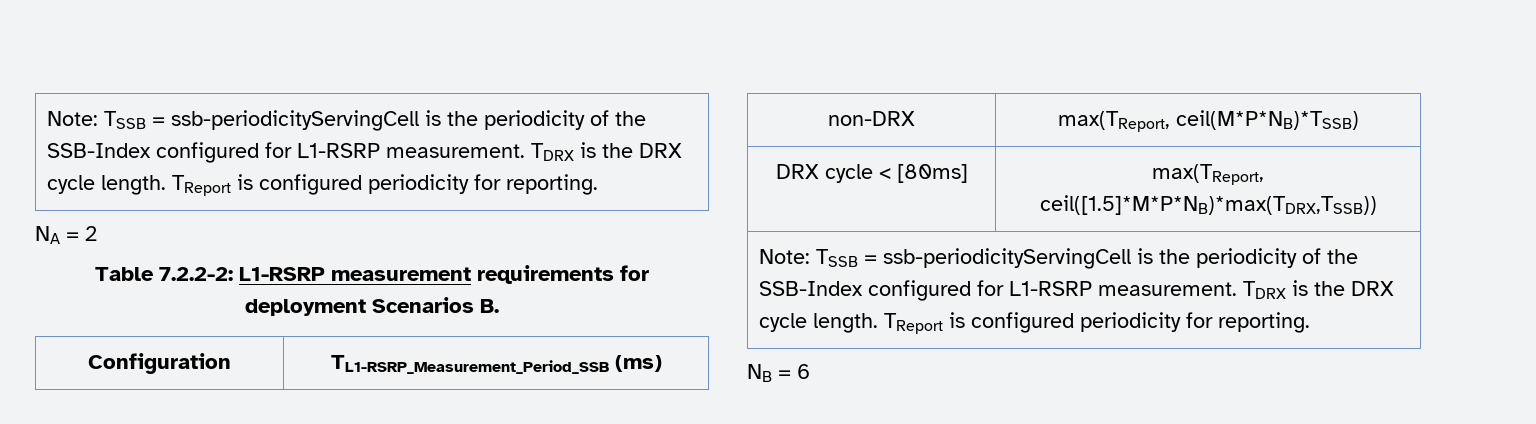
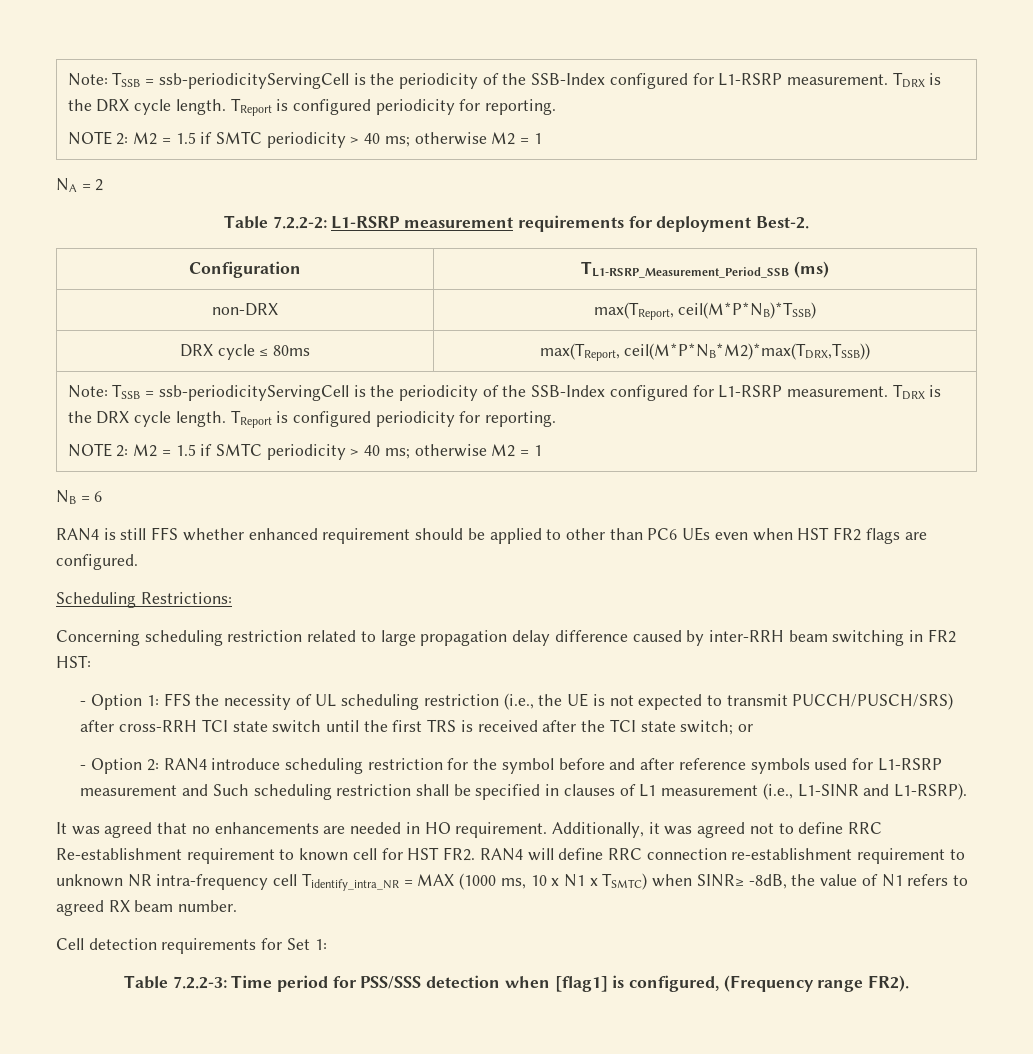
(599, 184) none -> [67,131,542,148] // NOTE 2: M2 = 1.5 if SMTC periodicity > 40 ms; otherwise M2 = 1
[372,297,499,313] Scenarios B. -> [756,216,810,229] Best-2.
[878,164,968,183] [1152,164,1264,185] [1039,195,1377,215] < [80ms] | max(TReport, ceil([1.5]*M*P*NB)*max(TDRX,TSSB)) -> [259,345,311,356] [539,343,871,361] ≤ 80ms | max(TReport, ceil(M*P*NB*M2)*max(TDRX,TSSB))
[747,364,810,382] // NB = 6 -> [67,443,542,460] [56,490,103,504] [56,527,927,544] [56,554,138,570] [56,592,232,608] [56,629,956,646] [56,655,91,668] [80,693,954,710] [80,719,753,735] [80,758,942,774] [80,783,967,800] [56,822,883,838] [56,847,965,864] [56,873,968,891] [56,900,238,916] [56,938,327,954] [123,975,910,992] // NOTE 2: M2 = 1.5 if SMTC periodicity > 40 ms; otherwise M2 = 1 // NB = 6 // RAN4 is still FFS whether enhanced requirement should be applied to other than PC6 UEs even when HST FR2 flags are configured. // Scheduling Restrictions: // Concerning scheduling restriction related to large propagation delay difference caused by inter-RRH beam switching in FR2 HST: // - Option 1: FFS the necessity of UL scheduling restriction (i.e., the UE is not expected to transmit PUCCH/PUSCH/SRS) after cross-RRH TCI state switch until the first TRS is received after the TCI state switch; or // - Option 2: RAN4 introduce scheduling restriction for the symbol before and after reference symbols used for L1-RSRP measurement and Such scheduling restriction shall be specified in clauses of L1 measurement (i.e., L1-SINR and L1-RSRP). // It was agreed that no enhancements are needed in HO requirement. Additionally, it was agreed not to define RRC Re-establishment requirement to known cell for HST FR2. RAN4 will define RRC connection re-establishment requirement to unknown NR intra-frequency cell Tidentify_intra_NR = MAX (1000 ms, 10 x N1 x TSMTC) when SINR≥ -8dB, the value of N1 refers to agreed RX beam number. // Cell detection requirements for Set 1: // Table 7.2.2-3: Time period for PSS/SSS detection when [flag1] is configured, (Frequency range FR2).

